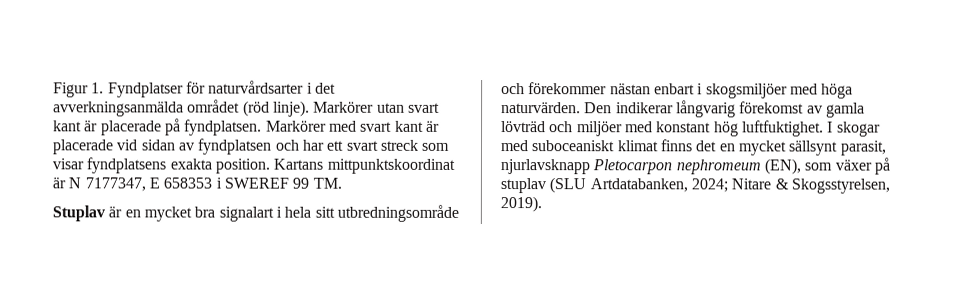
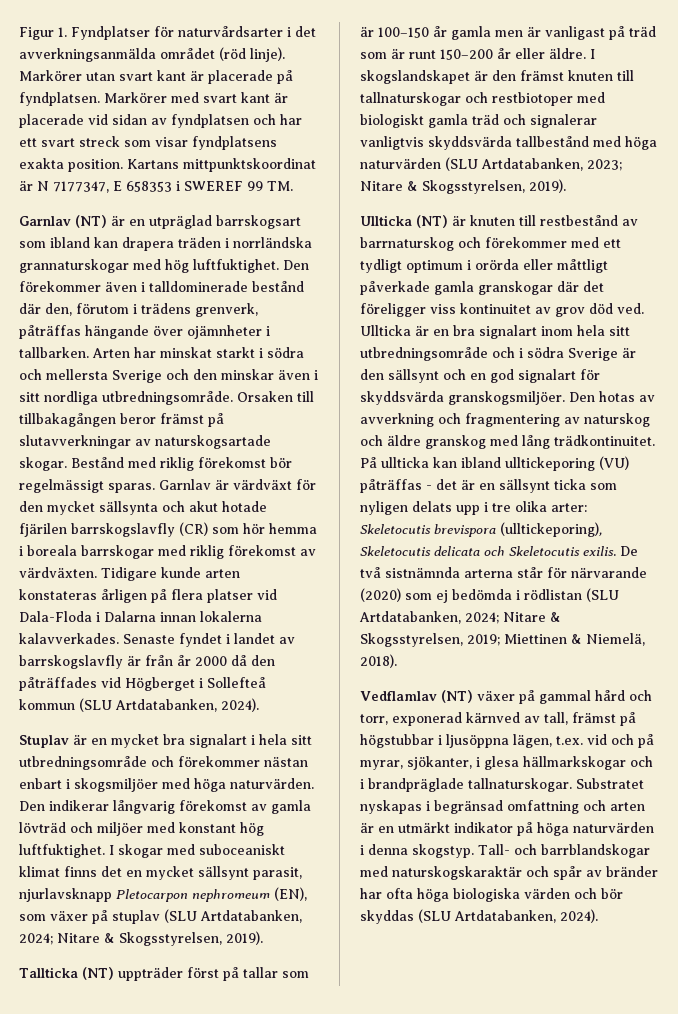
(342, 183) none -> [19,215,301,229] [19,237,312,251] [19,259,309,273] [19,281,304,292] [19,303,258,317] [19,325,270,339] [19,347,304,358] [19,369,318,383] [19,391,314,405] [19,413,224,427] [19,435,271,449] [19,457,292,471] [19,479,316,493] [19,501,267,515] [19,522,317,537] [19,545,316,559] [19,567,240,581] [19,589,277,603] [19,611,262,622] [19,633,295,647] [19,655,275,669] [19,677,266,691] [19,698,259,712] // Garnlav (NT) är en utpräglad barrskogsart som ibland kan drapera träden i norrländska grannaturskogar med hög luftfuktighet. Den förekommer även i talldominerade bestånd där den, förutom i trädens grenverk, påträffas hängande över ojämnheter i tallbarken. Arten har minskat starkt i södra och mellersta Sverige och den minskar även i sitt nordliga utbredningsområde. Orsaken till tillbakagången beror främst på slutavverkningar av naturskogsartade skogar. Bestånd med riklig förekomst bör regelmässigt sparas. Garnlav är värdväxt för den mycket sällsynta och akut hotade fjärilen barrskogslavfly (CR) som hör hemma i boreala barrskogar med riklig förekomst av värdväxten. Tidigare kunde arten konstateras årligen på flera platser vid Dala-Floda i Dalarna innan lokalerna kalavverkades. Senaste fyndet i landet av barrskogslavfly är från år 2000 då den påträffades vid Högberget i Sollefteå kommun (SLU Artdatabanken, 2024).
(542, 204) none -> [19,967,309,981] [360,26,656,40] [360,48,595,60] [360,70,634,84] [360,92,605,106] [360,114,597,128] [360,136,657,150] [360,157,622,171] [360,179,566,194] [360,215,638,228] [360,237,621,251] [360,259,608,273] [360,281,604,295] [360,303,644,317] [360,325,630,339] [360,347,636,361] [360,369,600,383] [360,391,655,405] [360,413,650,427] [360,435,655,449] [360,456,629,471] [360,479,617,493] [360,501,587,515] [360,522,603,537] [360,546,638,556] [360,567,647,578] [360,588,619,603] [359,611,561,624] [360,633,645,647] [360,654,397,668] [360,690,652,704] [360,712,636,726] [360,734,654,748] [360,756,653,770] [360,778,644,792] [360,800,645,814] [360,822,654,836] [360,844,650,858] [360,866,658,880] [360,888,623,902] [360,909,598,924] // Tallticka (NT) uppträder först på tallar som är 100–150 år gamla men är vanligast på träd som är runt 150–200 år eller äldre. I skogslandskapet är den främst knuten till tallnaturskogar och restbiotoper med biologiskt gamla träd och signalerar vanligtvis skyddsvärda tallbestånd med höga naturvärden (SLU Artdatabanken, 2023; Nitare & Skogsstyrelsen, 2019). // Ullticka (NT) är knuten till restbestånd av barrnaturskog och förekommer med ett tydligt optimum i orörda eller måttligt påverkade gamla granskogar där det föreligger viss kontinuitet av grov död ved. Ullticka är en bra signalart inom hela sitt utbredningsområde och i södra Sverige är den sällsynt och en god signalart för skyddsvärda granskogsmiljöer. Den hotas av avverkning och fragmentering av naturskog och äldre granskog med lång trädkontinuitet. På ullticka kan ibland ulltickeporing (VU) påträffas - det är en sällsynt ticka som nyligen delats upp i tre olika arter: Skeletocutis brevispora (ulltickeporing), Skeletocutis delicata och Skeletocutis exilis. De två sistnämnda arterna står för närvarande (2020) som ej bedömda i rödlistan (SLU Artdatabanken, 2024; Nitare & Skogsstyrelsen, 2019; Miettinen & Niemelä, 2018). // Vedflamlav (NT) växer på gammal hård och torr, exponerad kärnved av tall, främst på högstubbar i ljusöppna lägen, t.ex. vid och på myrar, sjökanter, i glesa hällmarkskogar och i brandpräglade tallnaturskogar. Substratet nyskapas i begränsad omfattning och arten är en utmärkt indikator på höga naturvärden i denna skogstyp. Tall- och barrblandskogar med naturskogskaraktär och spår av bränder har ofta höga biologiska värden och bör skyddas (SLU Artdatabanken, 2024).

